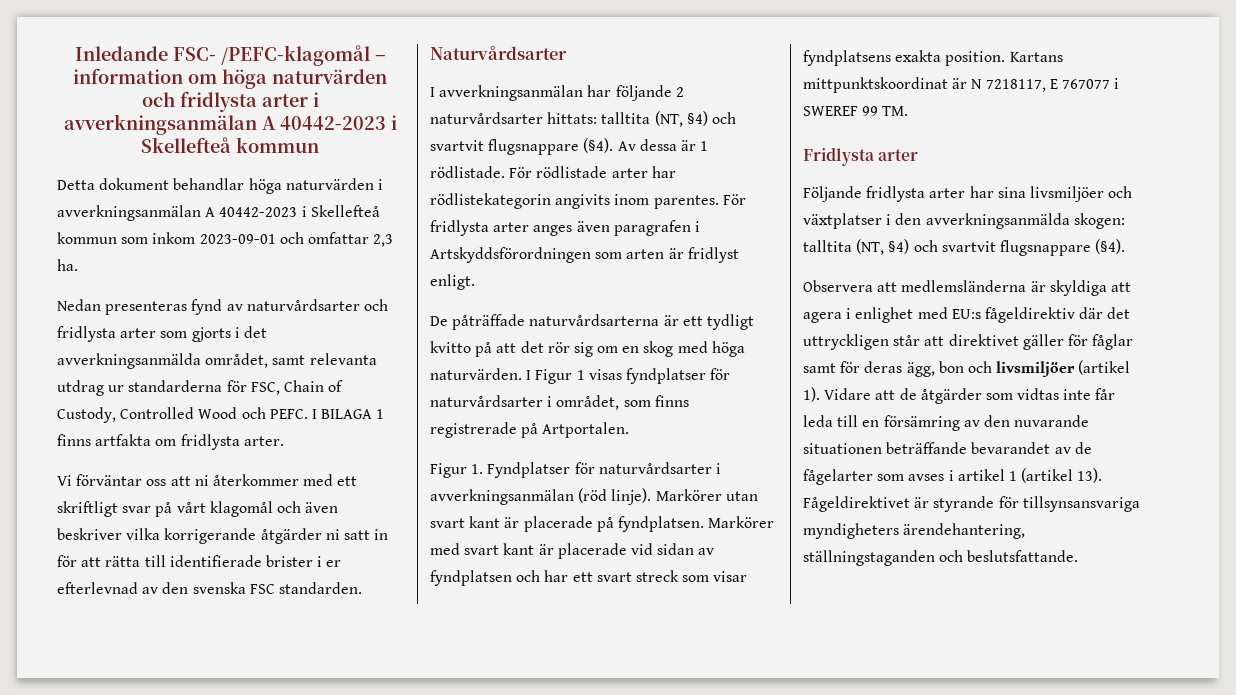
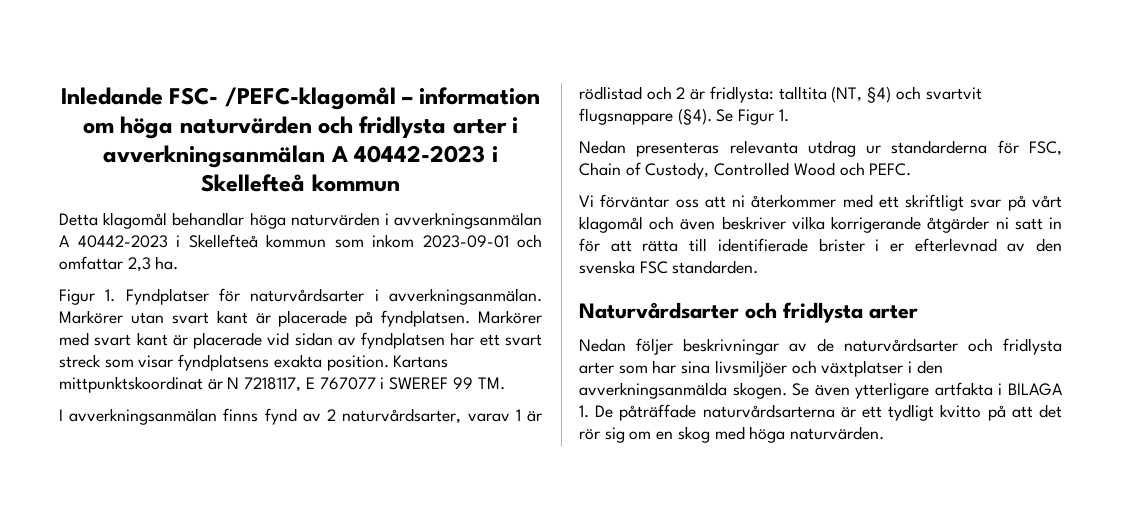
[99,178,170,190] dokument -> [103,212,168,229] klagomål
[57,299,388,315] [57,326,267,342] [57,353,306,369] Nedan presenteras fynd av naturvårdsarter och fridlysta arter som gjorts i det avverkningsanmälda området, samt -> [59,288,542,305] [59,310,542,327] [59,332,542,349] [59,354,449,371] [59,376,505,393] [59,408,542,425] [579,86,982,103] [579,108,789,125] [579,140,720,157] Figur 1. Fyndplatser för naturvårdsarter i avverkningsanmälan. Markörer utan svart kant är placerade på fyndplatsen. Markörer med svart kant är placerade vid sidan av fyndplatsen har ett svart streck som visar fyndplatsens exakta position. Kartans mittpunktskoordinat är N 7218117, E 767077 i SWEREF 99 TM. // I avverkningsanmälan finns fynd av 2 naturvårdsarter, varav 1 är rödlistad och 2 är fridlysta: talltita (NT, §4) och svartvit flugsnappare (§4). Se Figur 1. // Nedan presenteras
[311,409,385,419] [57,434,284,450] I BILAGA 1 finns artfakta om fridlysta arter. -> (912, 169) none
[430,85,684,101] [430,111,736,127] [430,138,709,155] [430,166,676,178] [430,193,746,209] [430,220,700,236] [430,247,739,263] [430,274,475,290] // I avverkningsanmälan har följande 2 naturvårdsarter hittats: talltita (NT, §4) och svartvit flugsnappare (§4). Av dessa är 1 rödlistade. För rödlistade arter har rödlistekategorin angivits inom parentes. För fridlysta arter anges även paragrafen i Artskyddsförordningen som arten är fridlyst enligt. // -> [745,302,918,323] [579,338,1062,355] [579,360,943,377] [579,382,1063,399] [579,405,589,418] och fridlysta arter // Nedan följer beskrivningar av de naturvårdsarter och fridlysta arter som har sina livsmiljöer och växtplatser i den avverkningsanmälda skogen. Se även ytterligare artfakta i BILAGA 1.
[526,368,731,384] [430,395,689,410] [430,422,630,438] [430,462,721,478] [430,488,758,505] [430,516,775,532] [430,543,715,559] [430,570,748,586] [803,50,1063,66] [803,77,1120,93] [803,106,909,116] [803,147,919,166] [803,186,1133,202] [803,213,1125,229] [803,239,1126,256] [803,280,1131,296] [803,307,1131,323] [803,334,1134,350] [803,360,1131,377] [803,387,1116,404] [803,415,1090,431] [803,442,1092,454] [803,468,1103,485] [803,496,1140,512] [803,523,1026,539] [803,550,1079,566] I Figur 1 visas fyndplatser för naturvårdsarter i området, som finns registrerade på Artportalen. // Figur 1. Fyndplatser för naturvårdsarter i avverkningsanmälan (röd linje). Markörer utan svart kant är placerade på fyndplatsen. Markörer med svart kant är placerade vid sidan av fyndplatsen och har ett svart streck som visar fyndplatsens exakta position. Kartans mittpunktskoordinat är N 7218117, E 767077 i SWEREF 99 TM. // Fridlysta arter // Följande fridlysta arter har sina livsmiljöer och växtplatser i den avverkningsanmälda skogen: talltita (NT, §4) och svartvit flugsnappare (§4). // Observera att medlemsländerna är skyldiga att agera i enlighet med EU:s fågeldirektiv där det uttryckligen står att direktivet gäller för fåglar samt för deras ägg, bon och livsmiljöer (artikel 1). Vidare att de åtgärder som vidtas inte får leda till en försämring av den nuvarande situationen beträffande bevarandet av de fågelarter som avses i artikel 1 (artikel 13). Fågeldirektivet är styrande för tillsynsansvariga myndigheters ärendehantering, ställningstaganden och beslutsfattande. -> (885, 433) none

